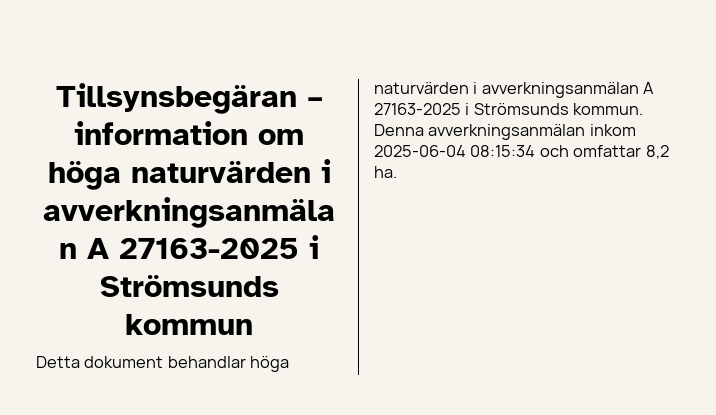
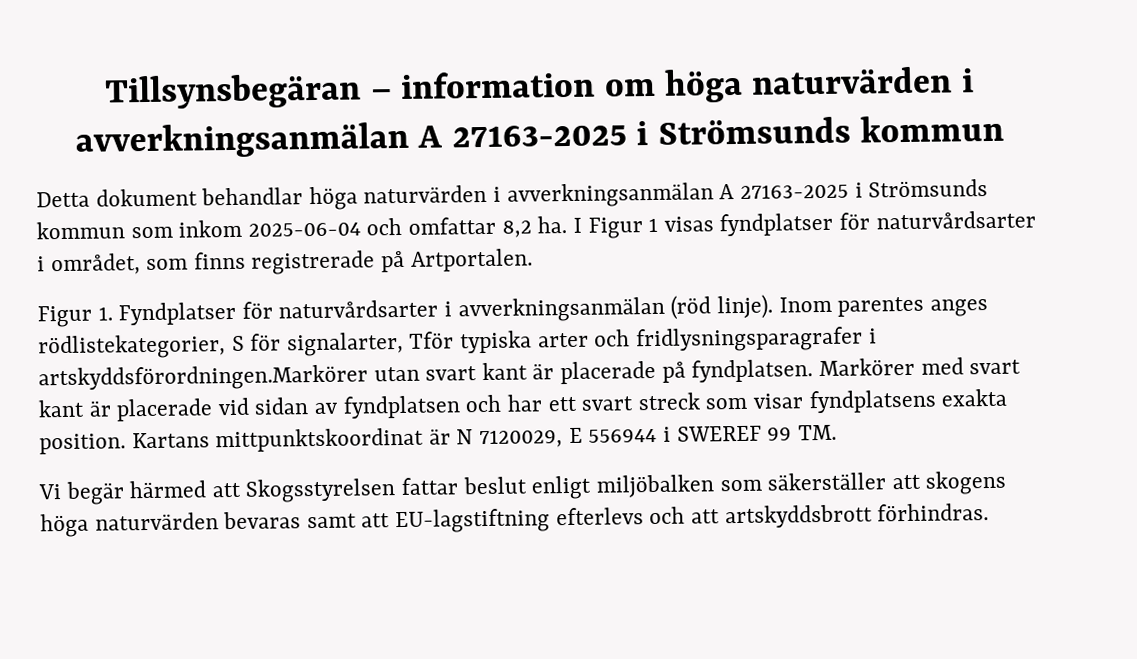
[573,103,644,115] [374,124,586,140] kommun. Denna avverkningsanmälan -> [36,221,173,240] kommun som
[470,145,536,157] 08:15:34 -> (361, 229) none
(397, 172) none -> [572,210,1036,239] [37,248,533,276] [37,294,988,328] [38,326,877,360] [38,357,1022,392] [38,388,1008,422] [39,424,837,455] [38,470,1007,505] [40,503,990,538] I Figur 1 visas fyndplatser för naturvårdsarter i området, som finns registrerade på Artportalen. // Figur 1. Fyndplatser för naturvårdsarter i avverkningsanmälan (röd linje). Inom parentes anges rödlistekategorier, S för signalarter, Tför typiska arter och fridlysningsparagrafer i artskyddsförordningen.Markörer utan svart kant är placerade på fyndplatsen. Markörer med svart kant är placerade vid sidan av fyndplatsen och har ett svart streck som visar fyndplatsens exakta position. Kartans mittpunktskoordinat är N 7120029, E 556944 i SWEREF 99 TM. // Vi begär härmed att Skogsstyrelsen fattar beslut enligt miljöbalken som säkerställer att skogens höga naturvärden bevaras samt att EU-lagstiftning efterlevs och att artskyddsbrott förhindras.

